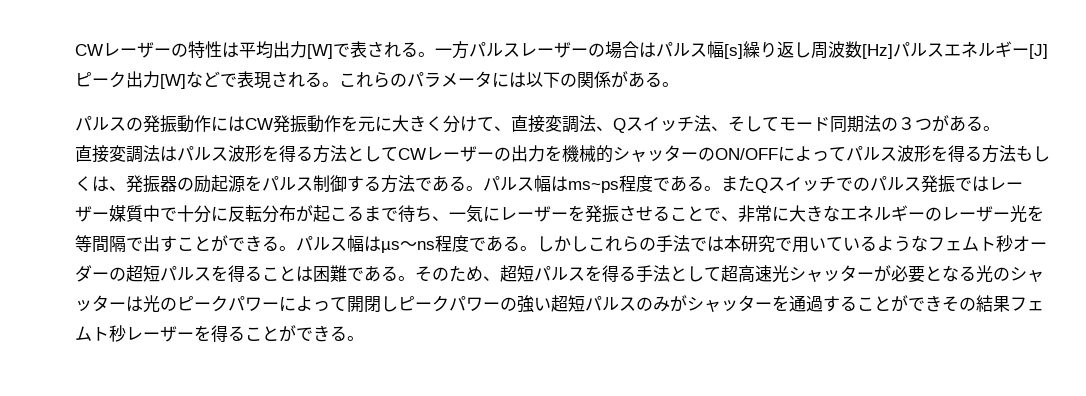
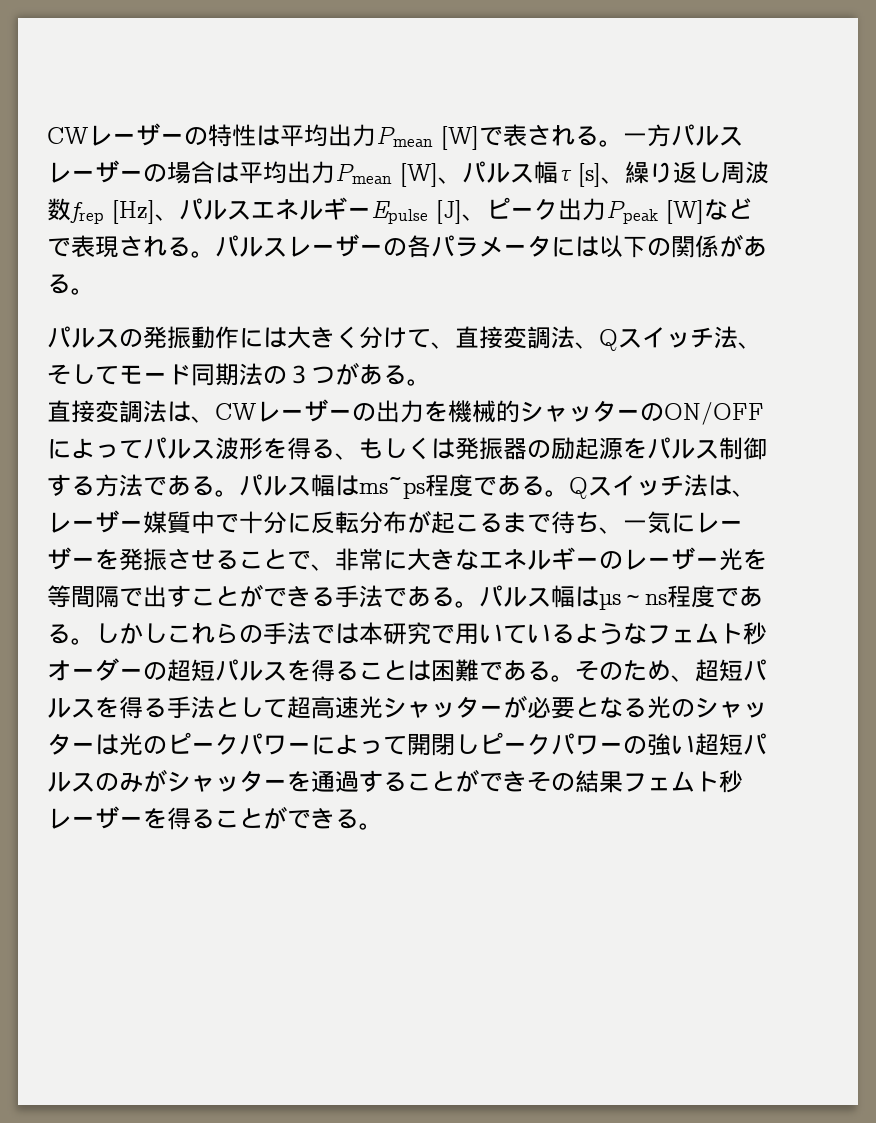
(307, 49) none -> [376,126,433,147] Pmean
[656,41,743,59] パルス幅[s] -> [239,161,625,187] 平均出力Pmean [W]、パルス幅τ [s]、
[862,44,893,59] [Hz] -> [70,200,179,224] frep [Hz]、
[1029,44,1048,59] [J] -> [371,200,486,224] Epulse [J]、
(160, 79) none -> [606,200,658,224] Ppeak
[339,72,407,88] これらの -> [215,234,431,258] パルスレーザーの各
[245,115,392,133] CW発振動作を元に -> (287, 337) none
[177,145,398,163] パルス波形を得る方法として -> [191,416,215,423] 、
[982,145,1016,163] 方法 -> [335,453,359,460] 、
[109,186,126,191] 、 -> (455, 448) none
[721,175,989,193] またQスイッチでのパルス発振では -> [569,474,756,499] Qスイッチ法は、
(279, 243) none -> [335,585,455,608] 手法である

